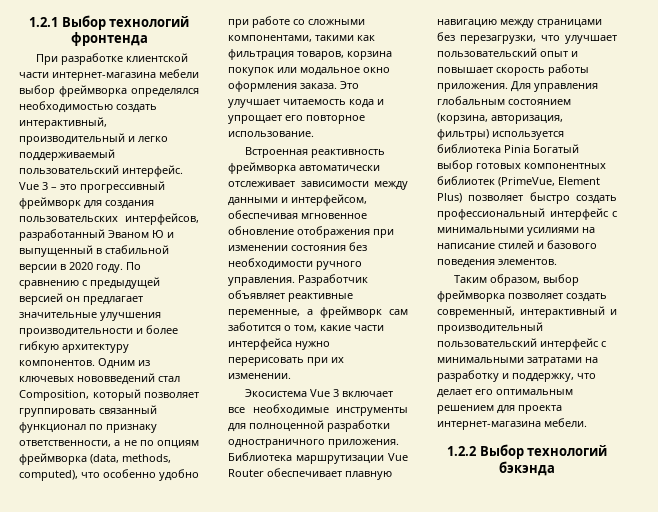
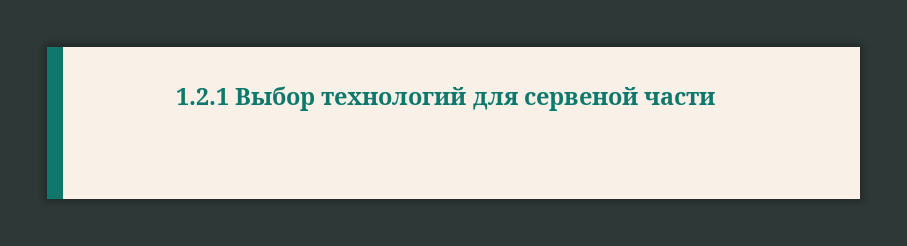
[70,32,148,46] [35,53,188,65] [19,69,199,81] [19,85,199,97] [19,101,157,113] [19,117,107,129] [19,133,168,145] [19,149,115,161] [19,165,183,177] [19,181,165,193] [19,197,154,209] [19,213,199,225] [19,229,174,241] [19,245,169,257] [19,262,141,273] [19,277,160,289] [19,293,143,305] [19,312,161,321] [19,325,178,337] [19,341,129,353] [19,358,150,369] [19,373,180,385] [19,389,199,401] [19,405,157,417] [19,422,157,433] [19,440,199,449] [19,453,171,465] [19,469,199,481] [228,16,365,28] [228,35,375,42] [228,49,392,60] [228,67,390,76] [228,81,359,92] [228,99,384,108] [228,115,365,124] [228,131,314,137] [244,147,385,158] [228,162,380,174] [228,181,408,190] [228,194,367,206] [228,210,367,219] [228,226,394,238] [228,242,367,251] [228,258,362,270] [228,274,368,286] [228,290,353,302] [228,306,408,318] [228,322,384,332] [228,338,330,350] [228,357,344,366] [228,373,291,379] [244,389,393,397] [228,404,408,416] [228,420,390,432] [228,439,399,448] [228,452,408,464] [228,468,392,480] [437,19,602,28] [437,32,617,44] [437,48,578,57] [437,64,589,76] [437,81,598,92] [437,96,571,105] [437,113,563,124] [437,129,564,140] [437,144,579,153] [437,160,606,172] [437,176,600,187] [437,192,617,204] [437,208,617,220] [437,227,595,236] [437,240,597,249] [437,259,557,268] [453,274,579,286] [437,290,607,302] [437,306,617,318] [437,322,543,334] [437,338,606,350] [437,357,598,366] [437,370,596,382] [437,389,573,398] [437,405,562,414] [437,418,587,430] [446,444,608,459] [499,461,555,476] фронтенда // При разработке клиентской части интернет-магазина мебели выбор фреймворка определялся необходимостью создать интерактивный, производительный и легко поддерживаемый пользовательский интерфейс. Vue 3 – это прогрессивный фреймворк для создания пользовательских интерфейсов, разработанный Эваном Ю и выпущенный в стабильной версии в 2020 году. По сравнению с предыдущей версией он предлагает значительные улучшения производительности и более гибкую архитектуру компонентов. Одним из ключевых нововведений стал Composition, который позволяет группировать связанный функционал по признаку ответственности, а не по опциям фреймворка (data, methods, computed), что особенно удобно при работе со сложными компонентами, такими как фильтрация товаров, корзина покупок или модальное окно оформления заказа. Это улучшает читаемость кода и упрощает его повторное использование. // Встроенная реактивность фреймворка автоматически отслеживает зависимости между данными и интерфейсом, обеспечивая мгновенное обновление отображения при изменении состояния без необходимости ручного управления. Разработчик объявляет реактивные переменные, а фреймворк сам заботится о том, какие части интерфейса нужно перерисовать при их изменении. // Экосистема Vue 3 включает все необходимые инструменты для полноценной разработки одностраничного приложения. Библиотека маршрутизации Vue Router обеспечивает плавную навигацию между страницами без перезагрузки, что улучшает пользовательский опыт и повышает скорость работы приложения. Для управления глобальным состоянием (корзина, авторизация, фильтры) используется библиотека Pinia Богатый выбор готовых компонентных библиотек (PrimeVue, Element Plus) позволяет быстро создать профессиональный интерфейс с минимальными усилиями на написание стилей и базового поведения элементов. // Таким образом, выбор фреймворка позволяет создать современный, интерактивный и производительный пользовательский интерфейс с минимальными затратами на разработку и поддержку, что делает его оптимальным решением для проекта интернет-магазина мебели. // 1.2.2 Выбор технологий бэкэнда -> [472,87,716,111] для сервеной части

